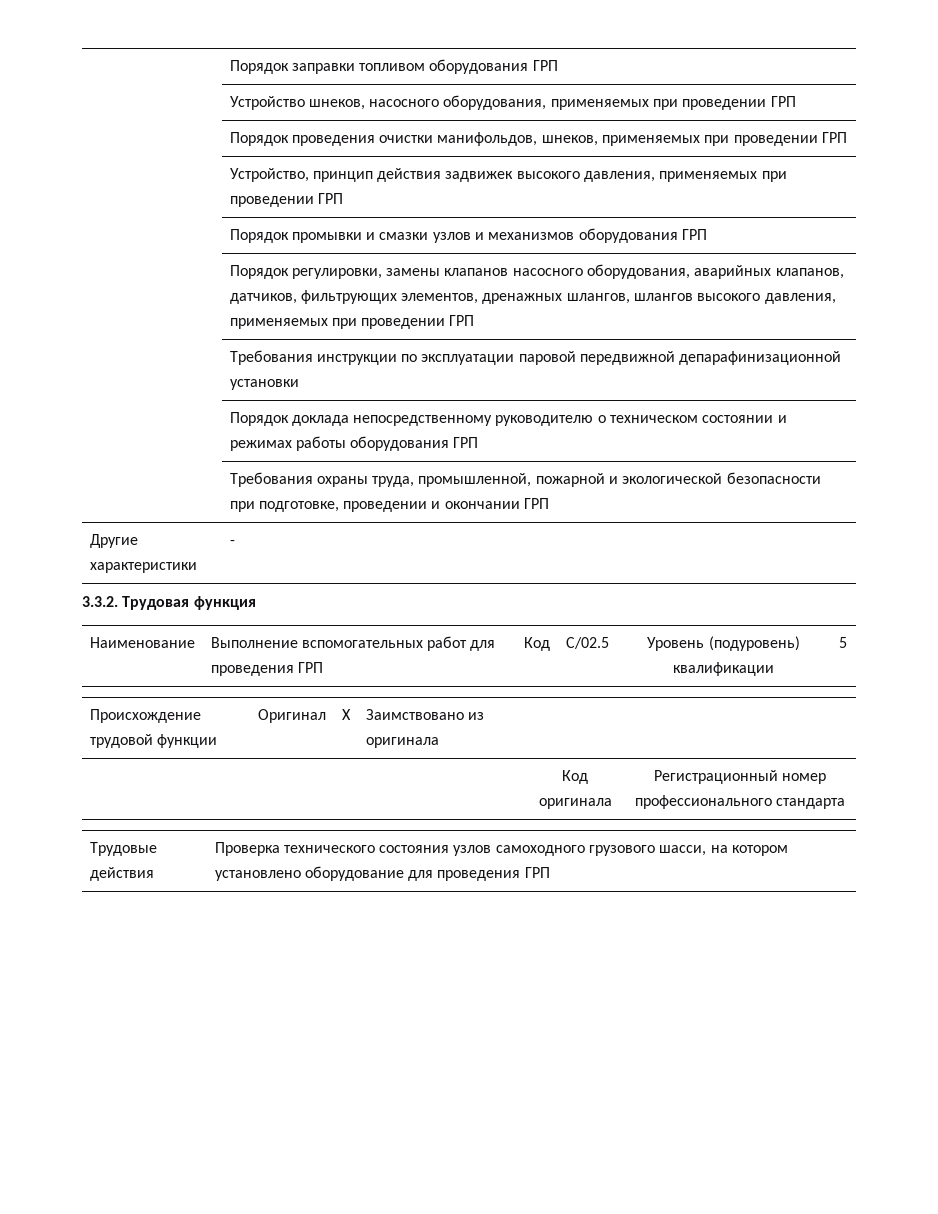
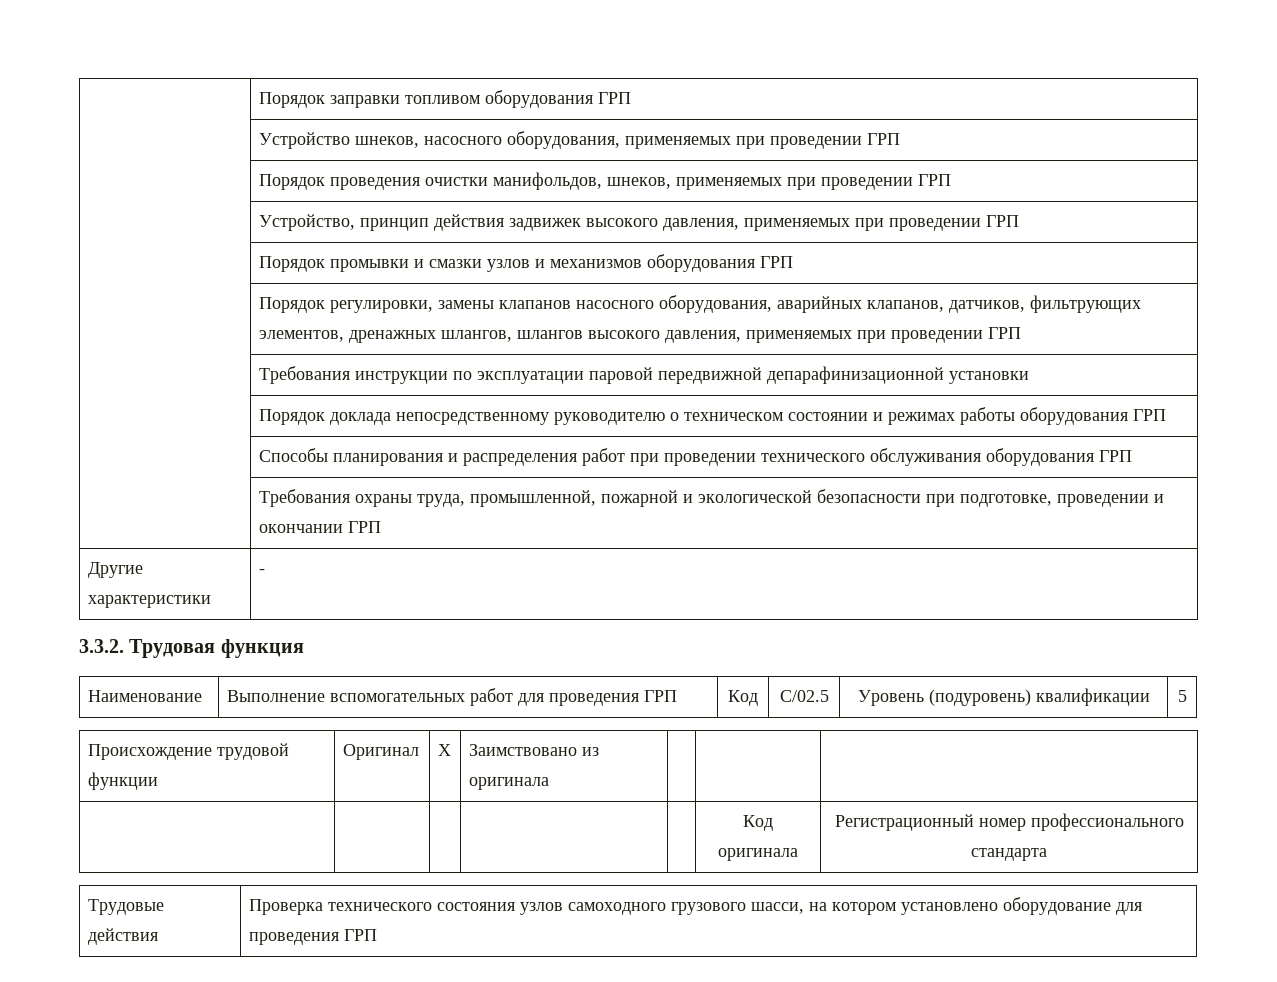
(479, 442) none -> [258,448,1132,466] // | Способы планирования и распределения работ при проведении технического обслуживания оборудования ГРП

